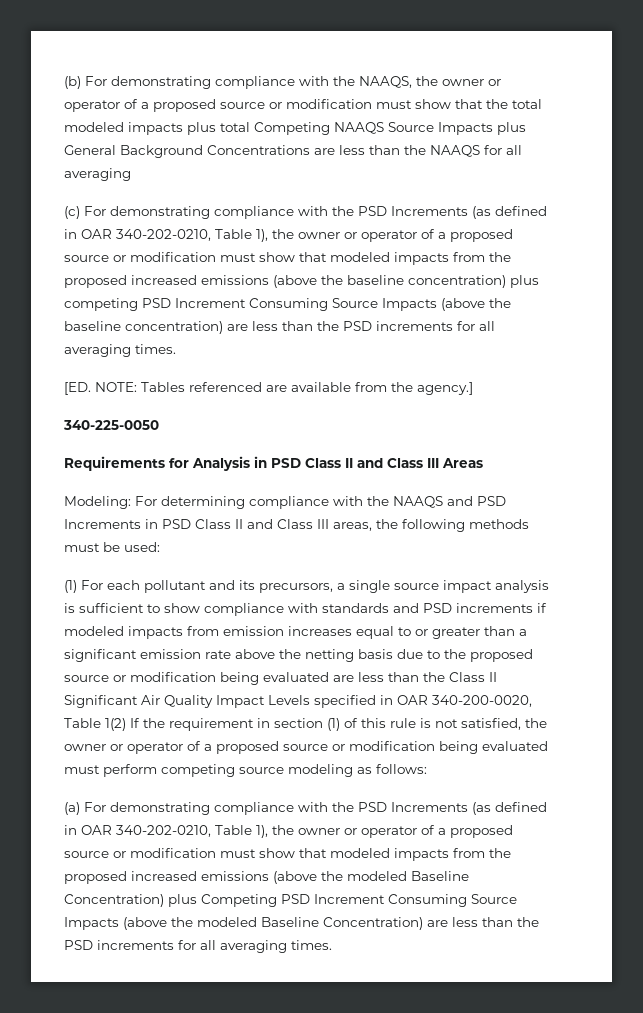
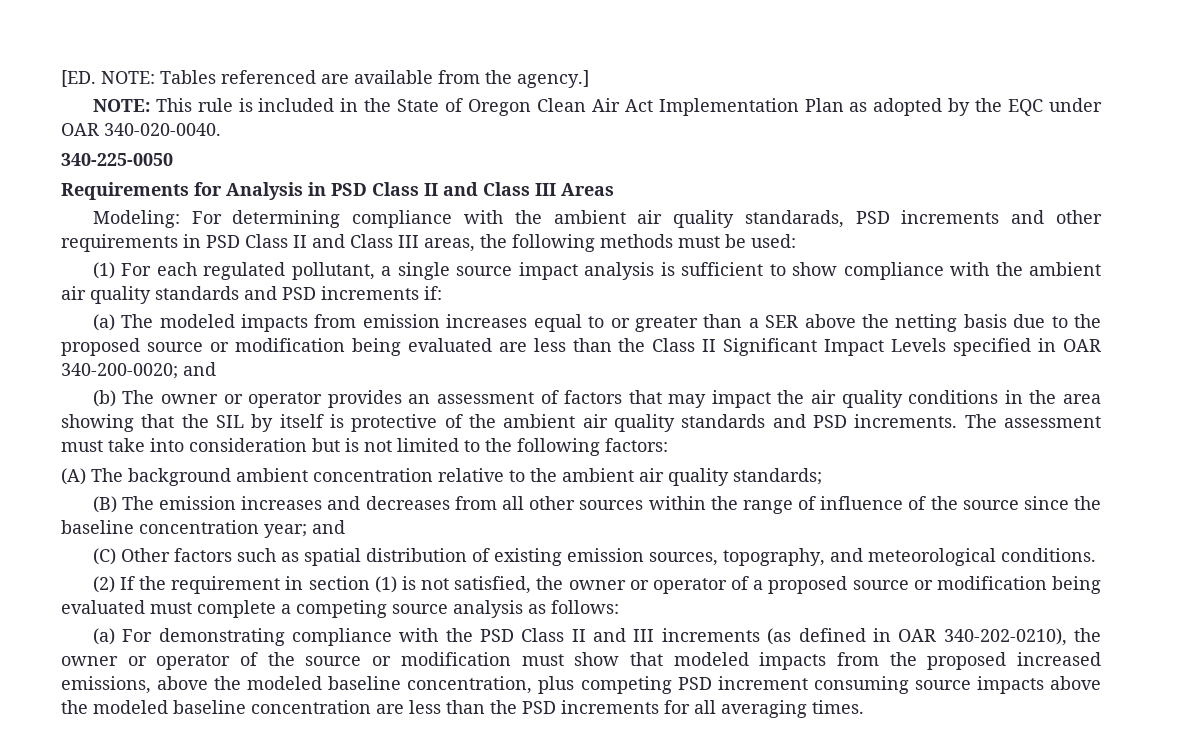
[64,76,501,89] [64,99,542,112] [64,122,526,135] [64,145,522,158] [64,168,131,181] [64,206,547,219] [64,229,513,242] [64,252,511,265] [64,275,539,288] [64,298,511,311] [64,321,495,334] [64,344,176,357] (b) For demonstrating compliance with the NAAQS, the owner or operator of a proposed source or modification must show that the total modeled impacts plus total Competing NAAQS Source Impacts plus General Background Concentrations are less than the NAAQS for all averaging // (c) For demonstrating compliance with the PSD Increments (as defined in OAR 340-202-0210, Table 1), the owner or operator of a proposed source or modification must show that modeled impacts from the proposed increased emissions (above the baseline concentration) plus competing PSD Increment Consuming Source Impacts (above the baseline concentration) are less than the PSD increments for all averaging times. // -> (61, 78) none
(473, 388) none -> [92,98,1102,116] [61,123,221,136] // NOTE: This rule is included in the State of Oregon Clean Air Act Implementation Plan as adopted by the EQC under OAR 340-020-0040.
[393,496,506,508] [64,519,141,529] NAAQS and PSD Increments -> [553,210,1102,228] [61,234,178,252] ambient air quality standarads, PSD increments and other requirements
[144,580,333,593] pollutant and its precursors, -> [203,262,375,280] regulated pollutant,
(318, 608) none -> [995,262,1101,276] [61,286,151,304] the ambient air quality
[537,603,547,613] if -> [424,286,442,300] [92,314,154,331] if: // (a) The
[64,649,231,662] significant emission rate -> [765,315,799,328] SER
[141,695,213,708] Air Quality -> (818, 347) none
[432,695,532,707] [64,718,126,731] 340-200-0020, Table 1(2) -> [61,362,216,379] [92,390,1101,408] [61,414,1102,432] [61,438,668,456] [61,468,822,486] [92,496,1101,514] [61,520,345,538] [92,548,1096,566] [92,576,115,593] 340-200-0020; and // (b) The owner or operator provides an assessment of factors that may impact the air quality conditions in the area showing that the SIL by itself is protective of the ambient air quality standards and PSD increments. The assessment must take into consideration but is not limited to the following factors: // (A) The background ambient concentration relative to the ambient air quality standards; // (B) The emission increases and decreases from all other sources within the range of influence of the source since the baseline concentration year; and // (C) Other factors such as spatial distribution of existing emission sources, topography, and meteorological conditions. // (2)
[344,718,416,728] of this rule -> (397, 584) none
[103,764,157,777] perform -> [197,600,291,618] complete a
[288,764,353,777] modeling -> [453,600,523,618] analysis
[391,802,547,815] [64,825,513,838] Increments (as defined in OAR 340-202-0210, Table 1), the owner or operator of a proposed -> [521,628,1101,646] [61,652,295,670] Class II and III increments (as defined in OAR 340-202-0210), the owner or operator of the
[201,871,469,884] [64,894,517,907] [64,917,423,930] emissions (above the modeled Baseline Concentration) plus Competing PSD Increment Consuming Source Impacts (above the modeled Baseline Concentration) -> [61,676,1102,694] [61,700,371,714] emissions, above the modeled baseline concentration, plus competing PSD increment consuming source impacts above the modeled baseline concentration

